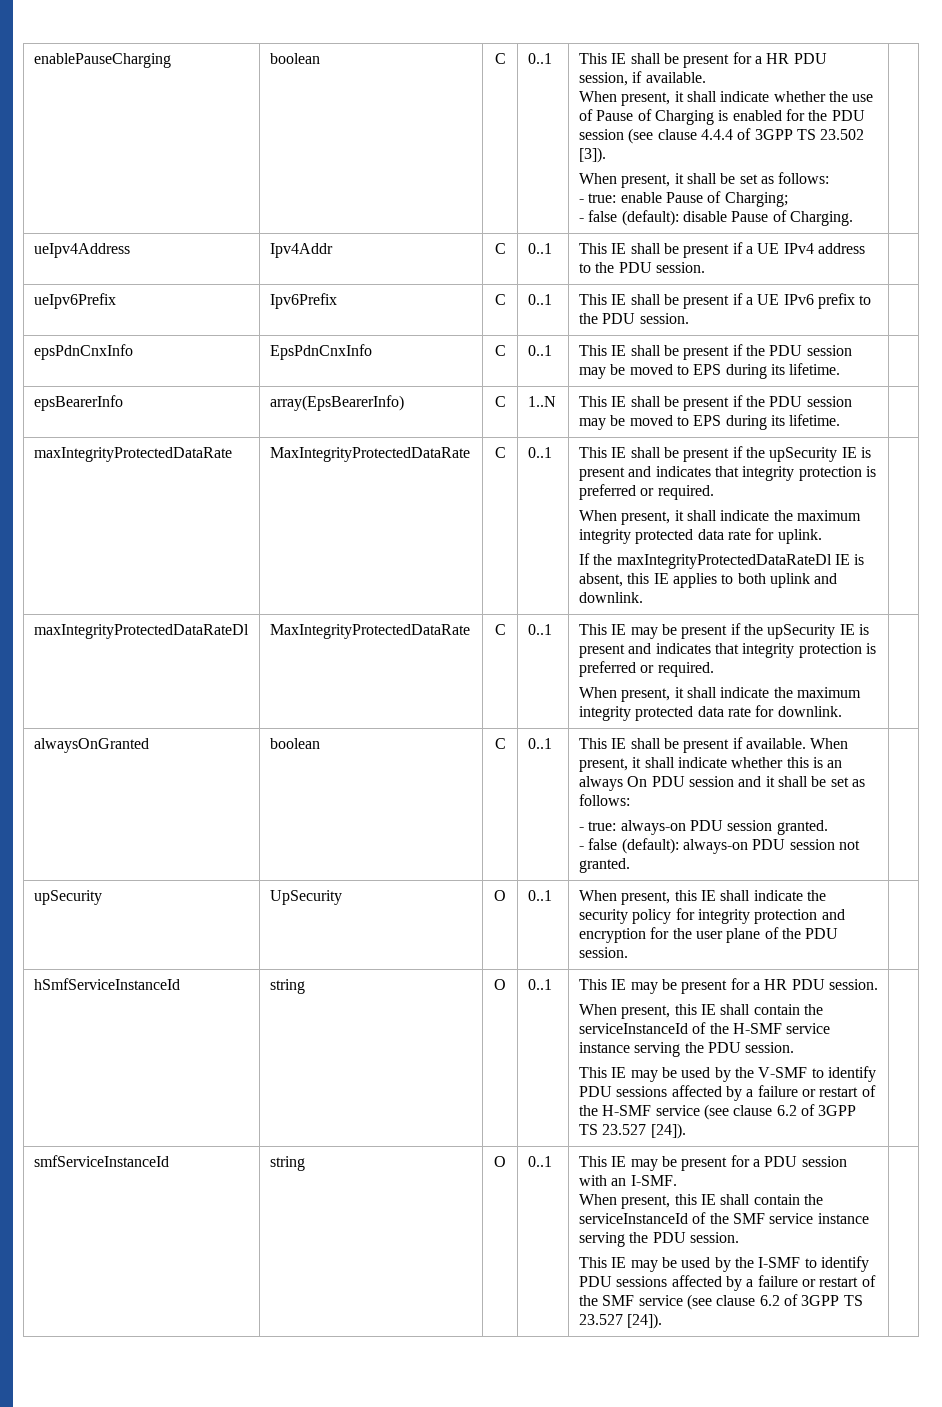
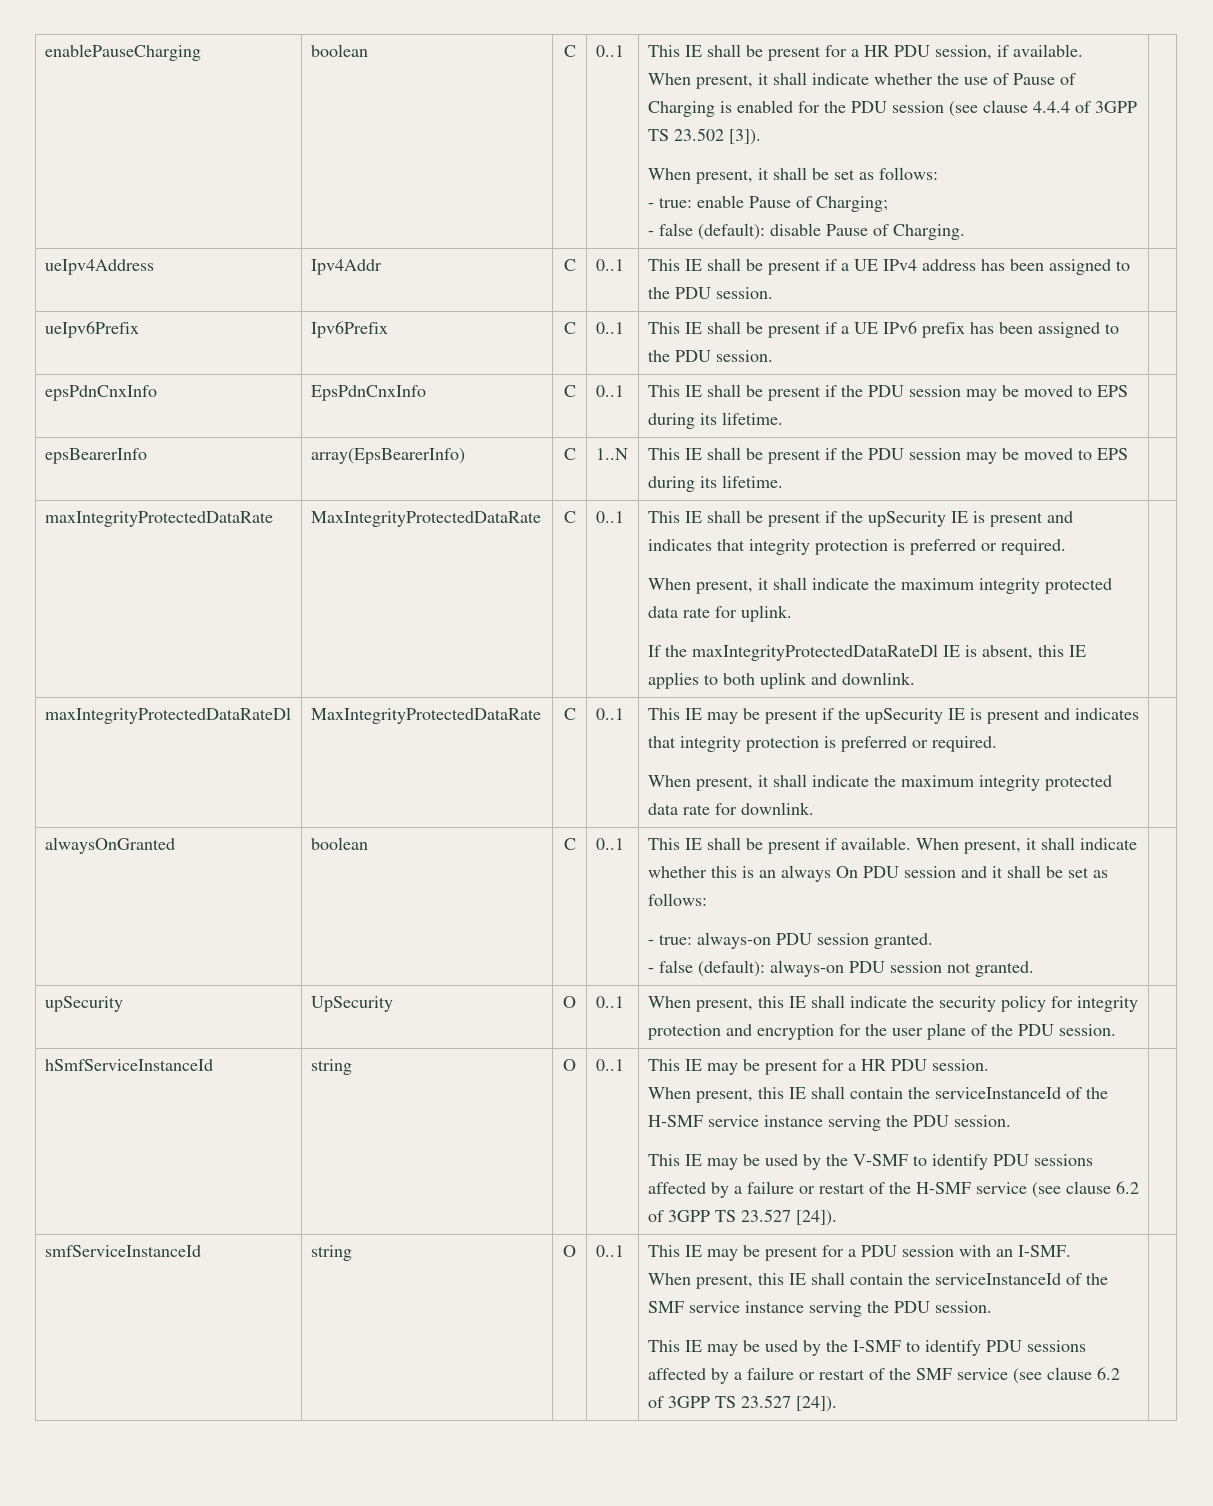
(865, 248) none -> [980,259,1111,275] has been assigned
(855, 301) none -> [969,322,1100,338] has been assigned

